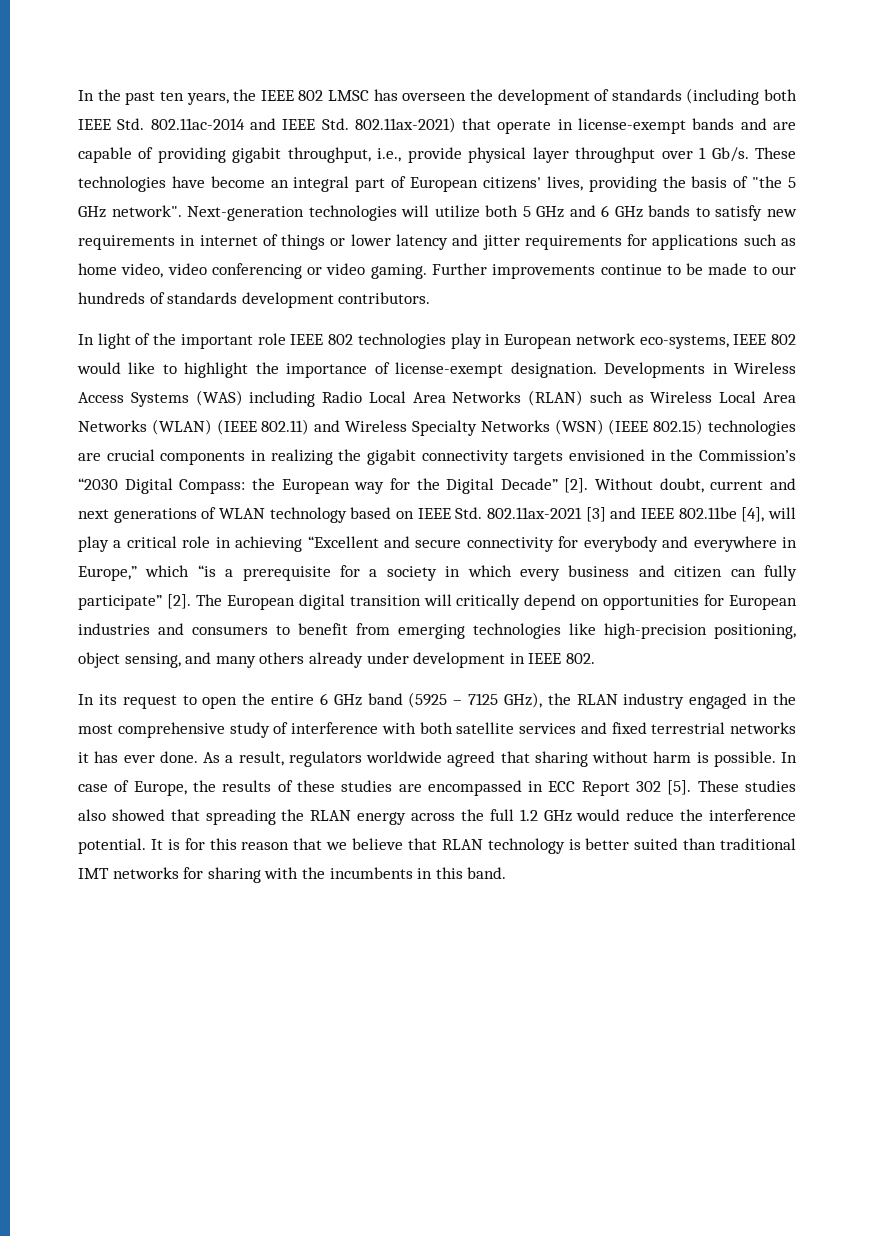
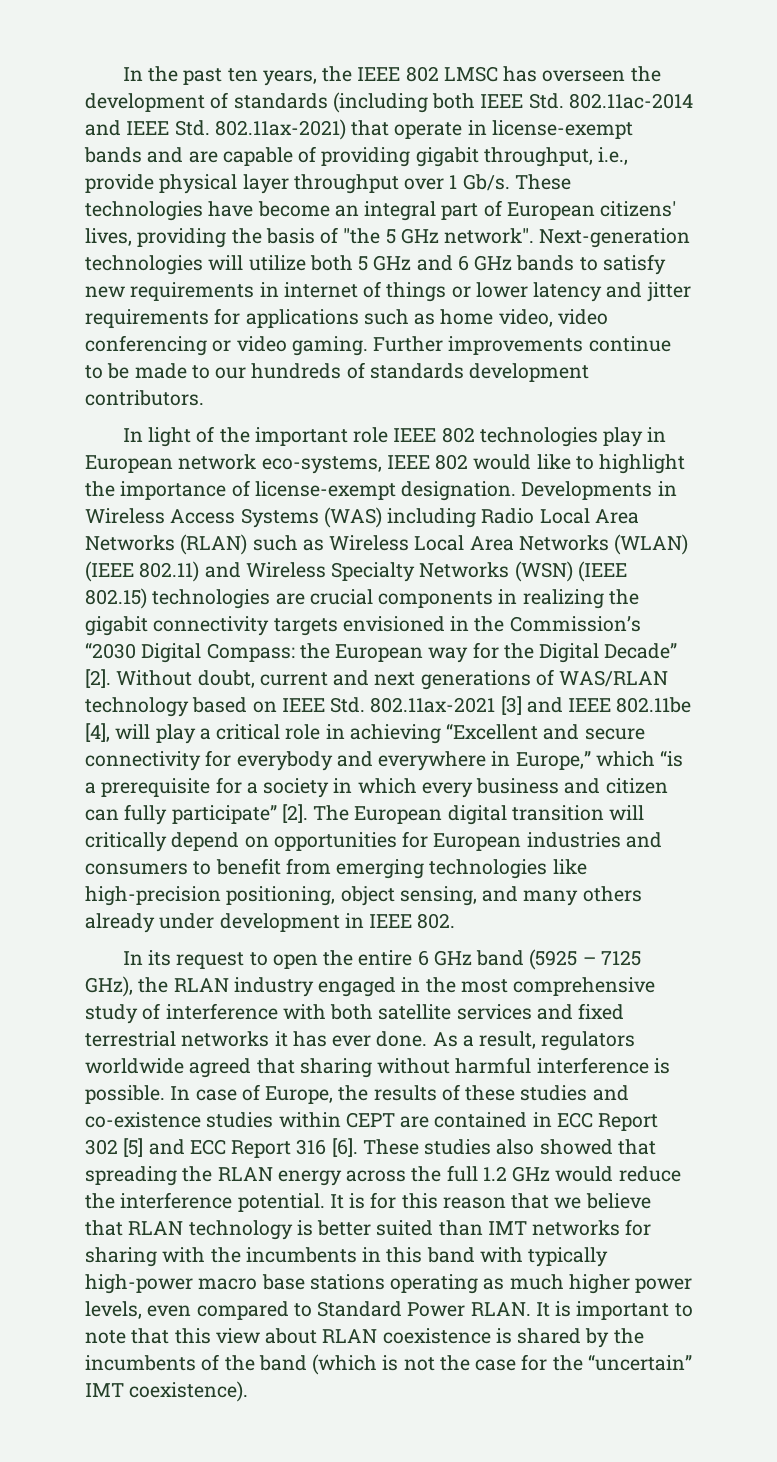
[218,508,265,519] WLAN -> [559,670,669,687] WAS/RLAN
[653,751,692,763] harm -> [455,1057,649,1074] harmful interference
[398,780,692,796] are encompassed in ECC Report 302 [5]. -> [592,1085,629,1101] [85,1112,659,1131] [85,1138,358,1158] and co-existence studies within CEPT are contained in ECC Report 302 [5] and ECC Report 316 [6].
[720,838,796,850] traditional -> (483, 1228) none
[467,867,507,879] band. -> [426,1247,609,1267] [85,1274,693,1294] [85,1301,693,1320] [85,1328,644,1348] [85,1354,692,1375] [85,1381,249,1402] band with typically high-power macro base stations operating as much higher power levels, even compared to Standard Power RLAN. It is important to note that this view about RLAN coexistence is shared by the incumbents of the band (which is not the case for the “uncertain” IMT coexistence).

